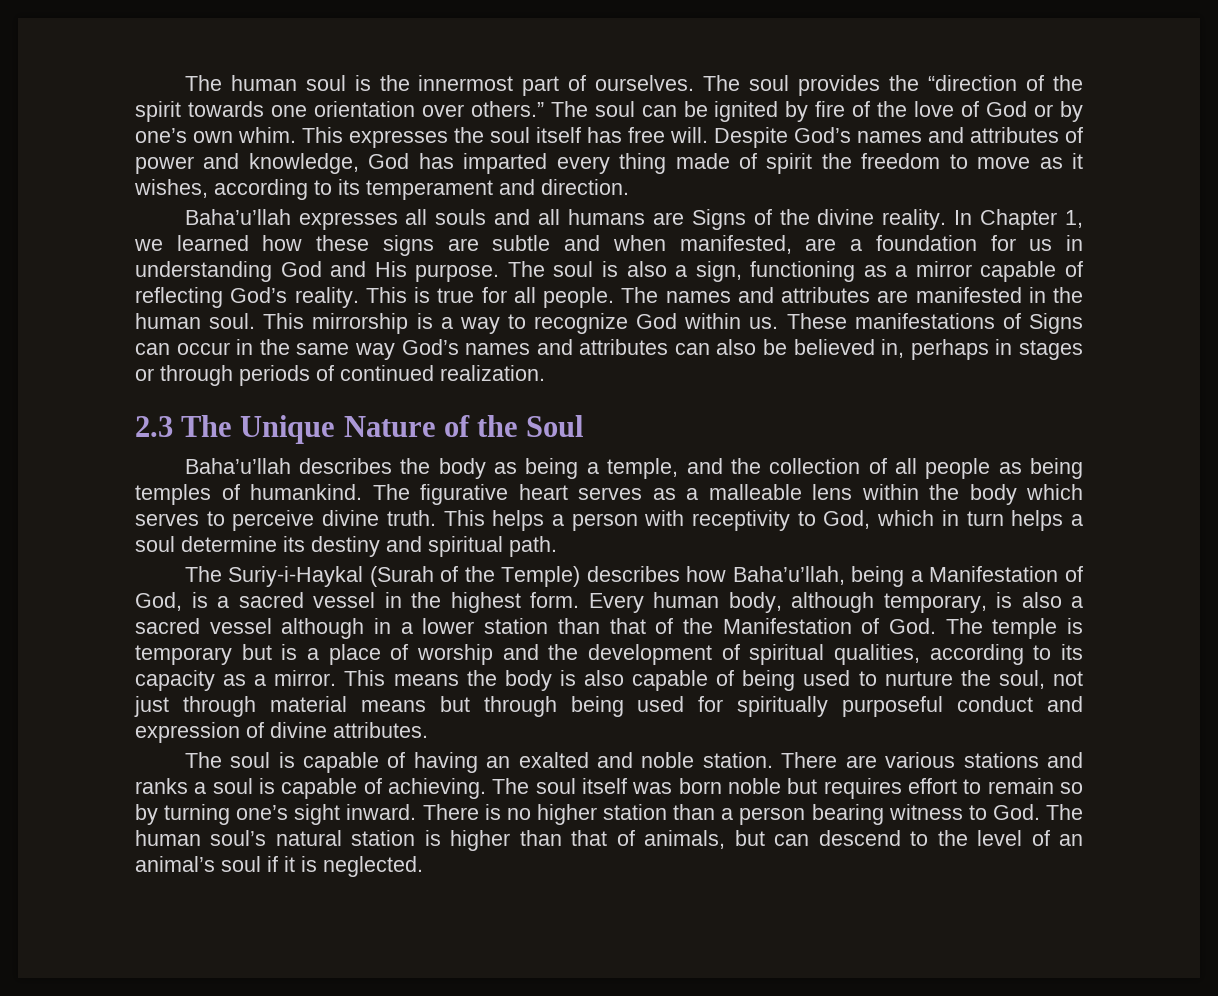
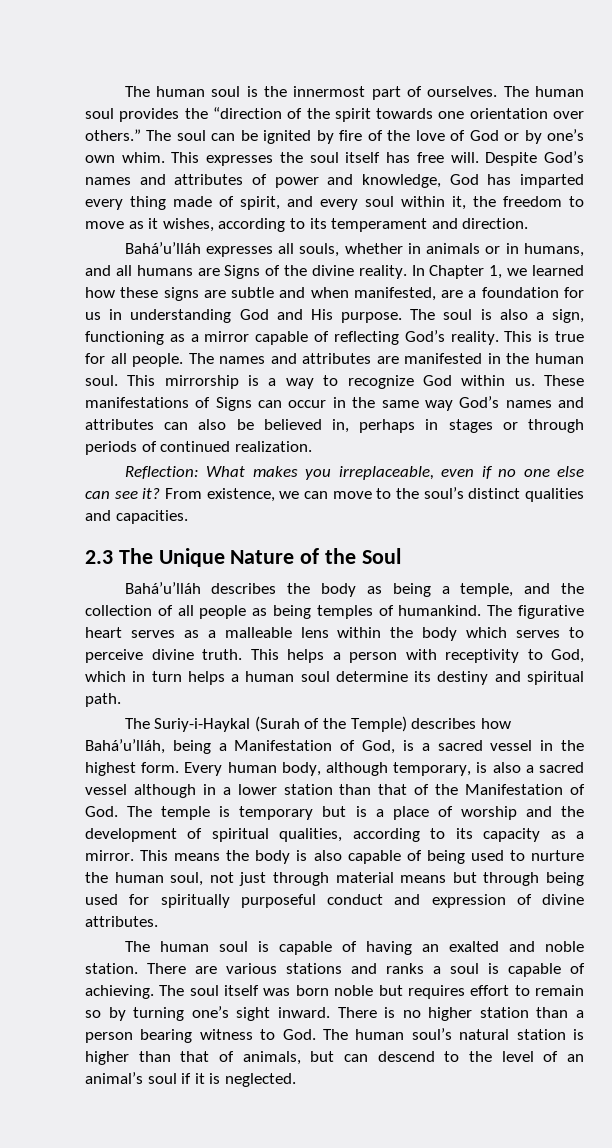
(741, 83) none -> [535,86,584,97] human
[766,153,813,174] spirit -> [240,196,466,210] spirit, and every soul within it,
[184,209,291,225] Baha’u’llah -> [124,242,201,254] Bahá’u’lláh
[435,209,487,225] souls -> [299,243,584,257] souls, whether in animals or in humans,
(545, 373) none -> [124,466,584,480] [85,487,584,502] [85,510,188,524] // Reflection: What makes you irreplaceable, even if no one else can see it? From existence, we can move to the soul’s distinct qualities and capacities.
[184,458,291,474] Baha’u’llah -> [124,582,201,594] Bahá’u’lláh
(1084, 520) none -> [245,671,295,682] human
[732,566,845,585] Baha’u’llah, -> [85,739,165,754] Bahá’u’lláh,
(991, 678) none -> [114,872,164,883] human
(222, 760) none -> [159,941,209,952] human

